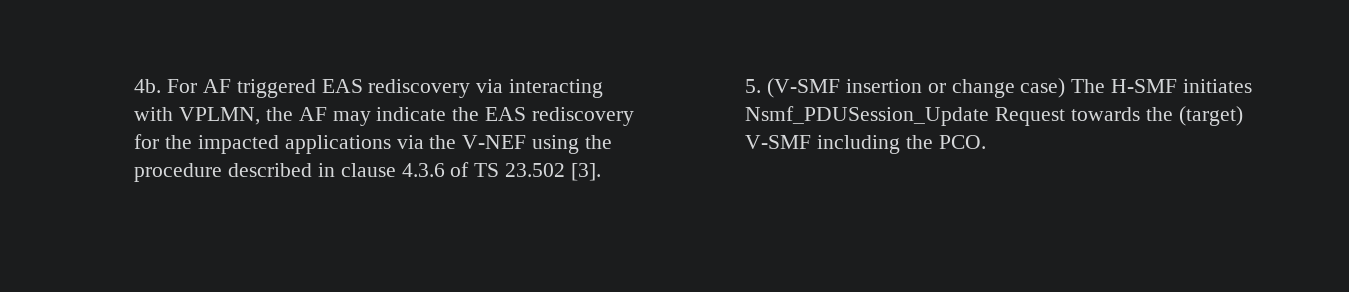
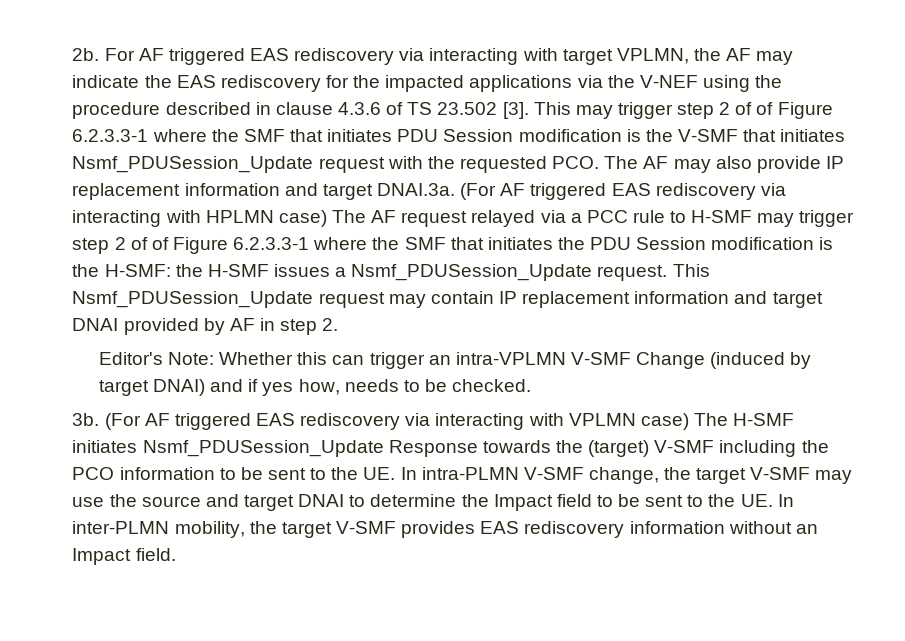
[134,79,162,93] 4b. -> [72,48,100,61] 2b.
(174, 114) none -> [562,49,613,65] target
[745,78,1015,98] // 5. (V-SMF insertion or change -> [533,102,833,119] [72,129,846,142] [72,156,844,173] [72,183,786,200] [72,210,855,227] [72,237,834,254] [72,264,710,281] [72,291,823,308] [72,318,339,335] [98,352,812,369] [98,379,532,396] [72,413,636,430] This may trigger step 2 of of Figure 6.2.3.3-1 where the SMF that initiates PDU Session modification is the V-SMF that initiates Nsmf_PDUSession_Update request with the requested PCO. The AF may also provide IP replacement information and target DNAI.3a. (For AF triggered EAS rediscovery via interacting with HPLMN case) The AF request relayed via a PCC rule to H-SMF may trigger step 2 of of Figure 6.2.3.3-1 where the SMF that initiates the PDU Session modification is the H-SMF: the H-SMF issues a Nsmf_PDUSession_Update request. This Nsmf_PDUSession_Update request may contain IP replacement information and target DNAI provided by AF in step 2. // Editor's Note: Whether this can trigger an intra-VPLMN V-SMF Change (induced by target DNAI) and if yes how, needs to be checked. // 3b. (For AF triggered EAS rediscovery via interacting with VPLMN
[995,107,1066,126] Request -> [388,440,478,457] Response
[938,135,986,149] PCO. -> [72,467,853,484] [72,494,794,511] [72,521,818,538] [72,548,176,565] PCO information to be sent to the UE. In intra-PLMN V-SMF change, the target V-SMF may use the source and target DNAI to determine the Impact field to be sent to the UE. In inter-PLMN mobility, the target V-SMF provides EAS rediscovery information without an Impact field.

